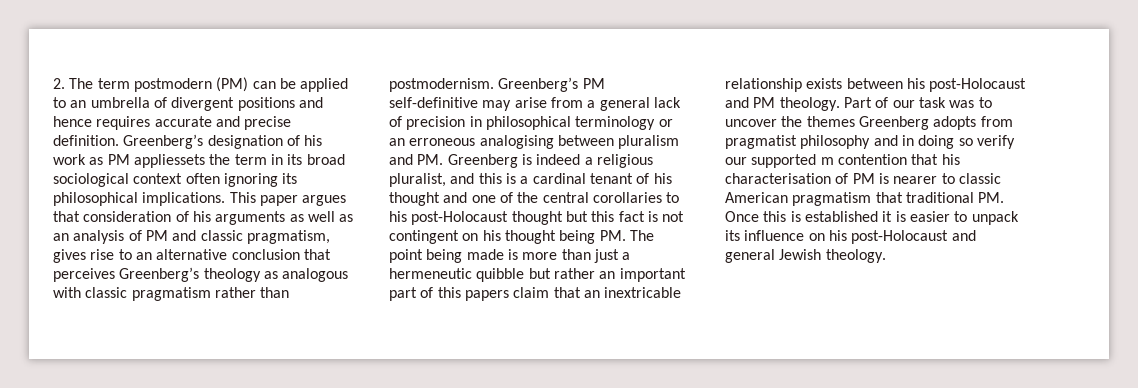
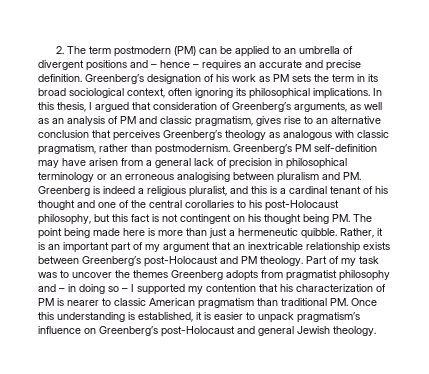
[53,116,151,130] hence requires -> [151,60,256,71] – hence – requires an
[133,154,205,168] appliessets -> [292,74,311,82] sets
[133,173,183,184] context -> [127,88,165,98] context,
[229,192,347,206] This paper argues -> [373,88,382,96] [38,102,129,112] In this thesis, I argued
[192,211,286,225] his arguments -> [232,102,347,112] Greenberg’s arguments,
[131,287,211,301] pragmatism -> [38,144,96,155] pragmatism,
[389,97,547,111] self-definitive may arise -> [314,144,377,152] [38,158,118,168] self-definition may have arisen
[511,211,563,225] thought -> [38,214,91,225] philosophy,
(504, 254) none -> [123,228,145,236] here
[476,268,595,282] quibble but rather -> [301,228,383,239] [38,242,45,250] quibble. Rather, it is
[437,287,550,301] this papers claim -> [145,242,210,252] my argument
[906,78,925,89] his -> [82,256,141,266] Greenberg’s
[892,100,915,108] our -> [341,258,356,266] my
(898, 140) none -> [59,288,65,292] –
[976,135,1015,149] [725,154,834,168] verify our supported m -> [122,284,203,295] – I supported my
[725,173,831,184] characterisation -> [296,284,373,292] characterization
[875,192,903,203] that -> [257,298,278,306] than
[790,211,878,222] is established -> [57,312,193,322] understanding is established,
[725,230,740,241] its -> [297,312,360,323] pragmatism’s
[828,230,847,241] his -> [99,326,158,336] Greenberg’s

